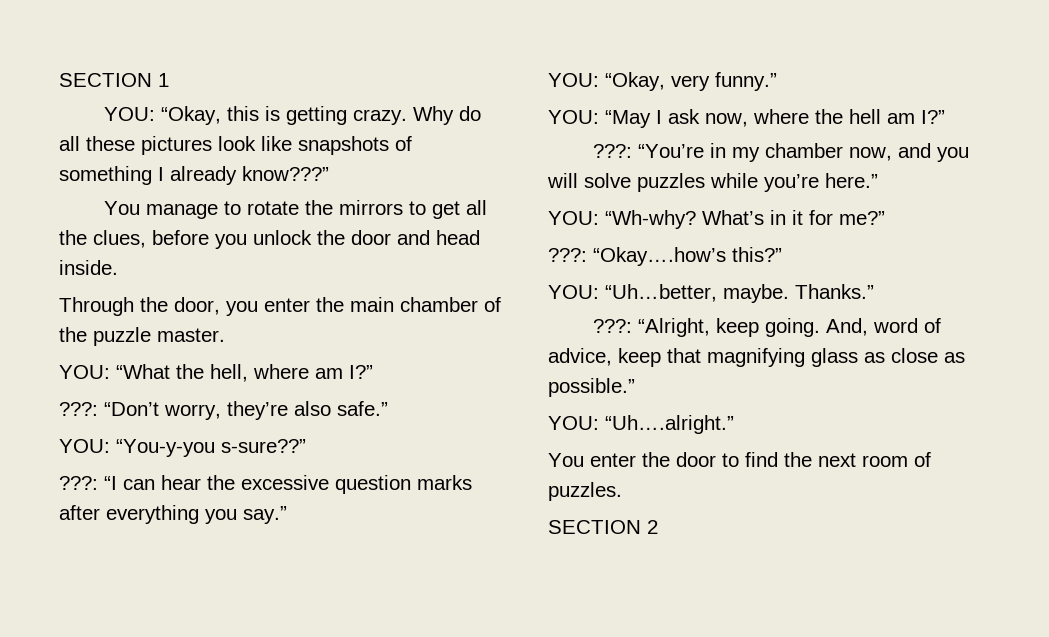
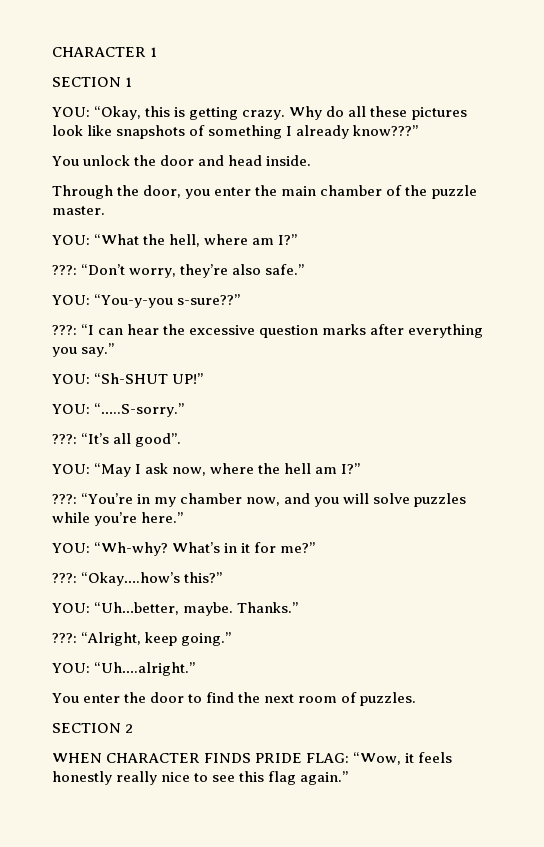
(59, 80) none -> [52,47,158,57] CHARACTER 1 //
[145,200,487,219] [59,230,247,249] manage to rotate the mirrors to get all the clues, before you -> (79, 161) none
[605,72,777,91] “Okay, very funny.” -> [94,373,204,384] [52,403,185,417] [52,433,182,447] “Sh-SHUT UP!” // YOU: “…..S-sorry.” // ???: “It’s all good”.
[764,318,941,337] [548,348,965,367] [548,378,635,397] going. And, word of advice, keep that magnifying glass as close as possible.” -> [181,632,232,646] going.”
(658, 527) none -> [52,752,453,765] [52,771,349,785] // WHEN CHARACTER FINDS PRIDE FLAG: “Wow, it feels honestly really nice to see this flag again.”

